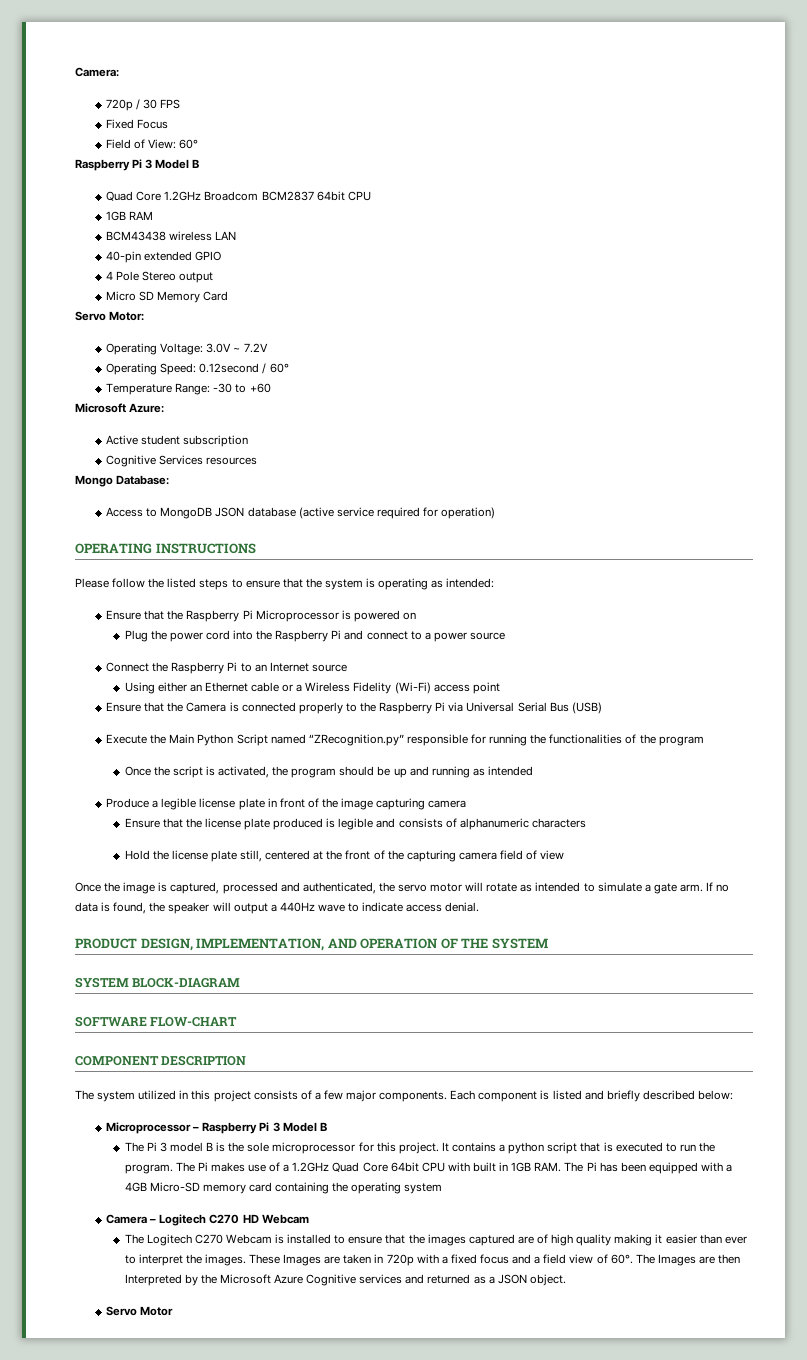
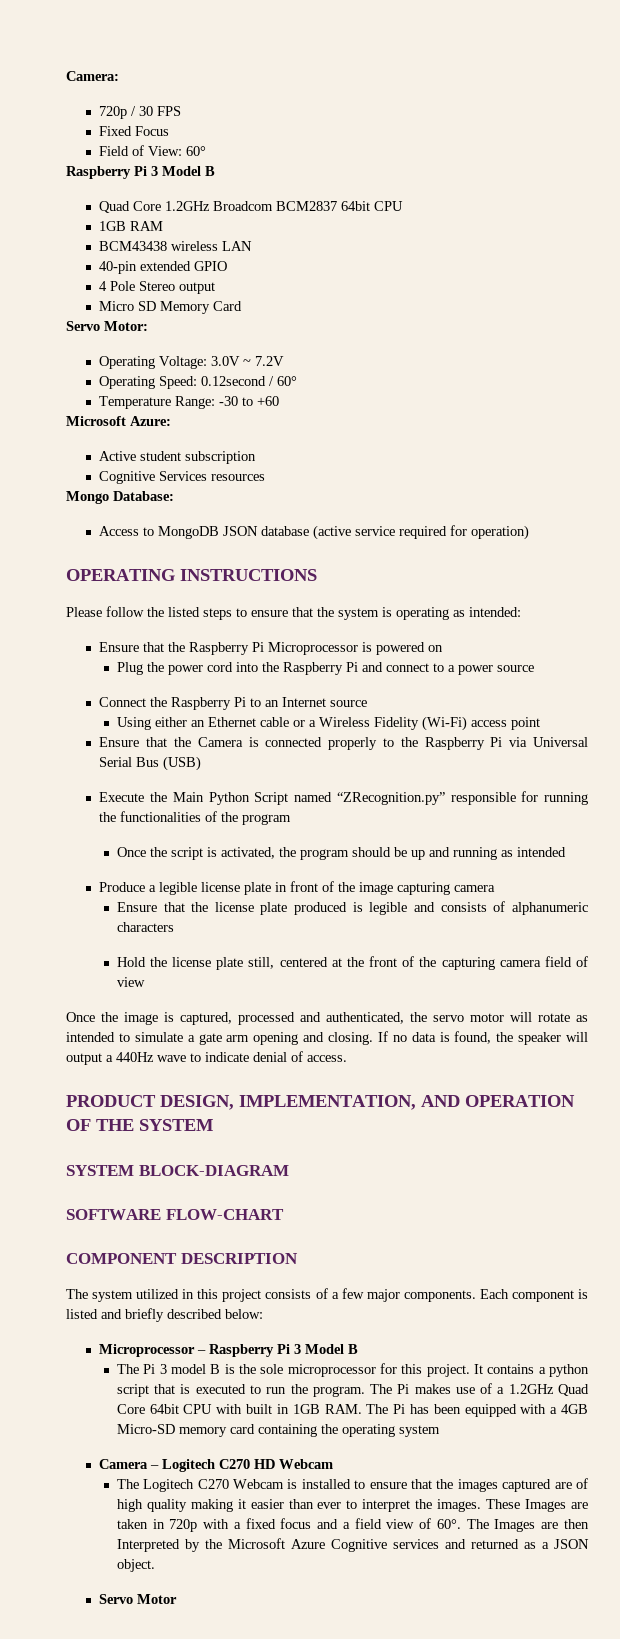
[679,884,703,892] arm. -> [226,1032,373,1045] arm opening and closing.
[406,902,480,912] access denial. -> [253,1051,347,1062] denial of access.

